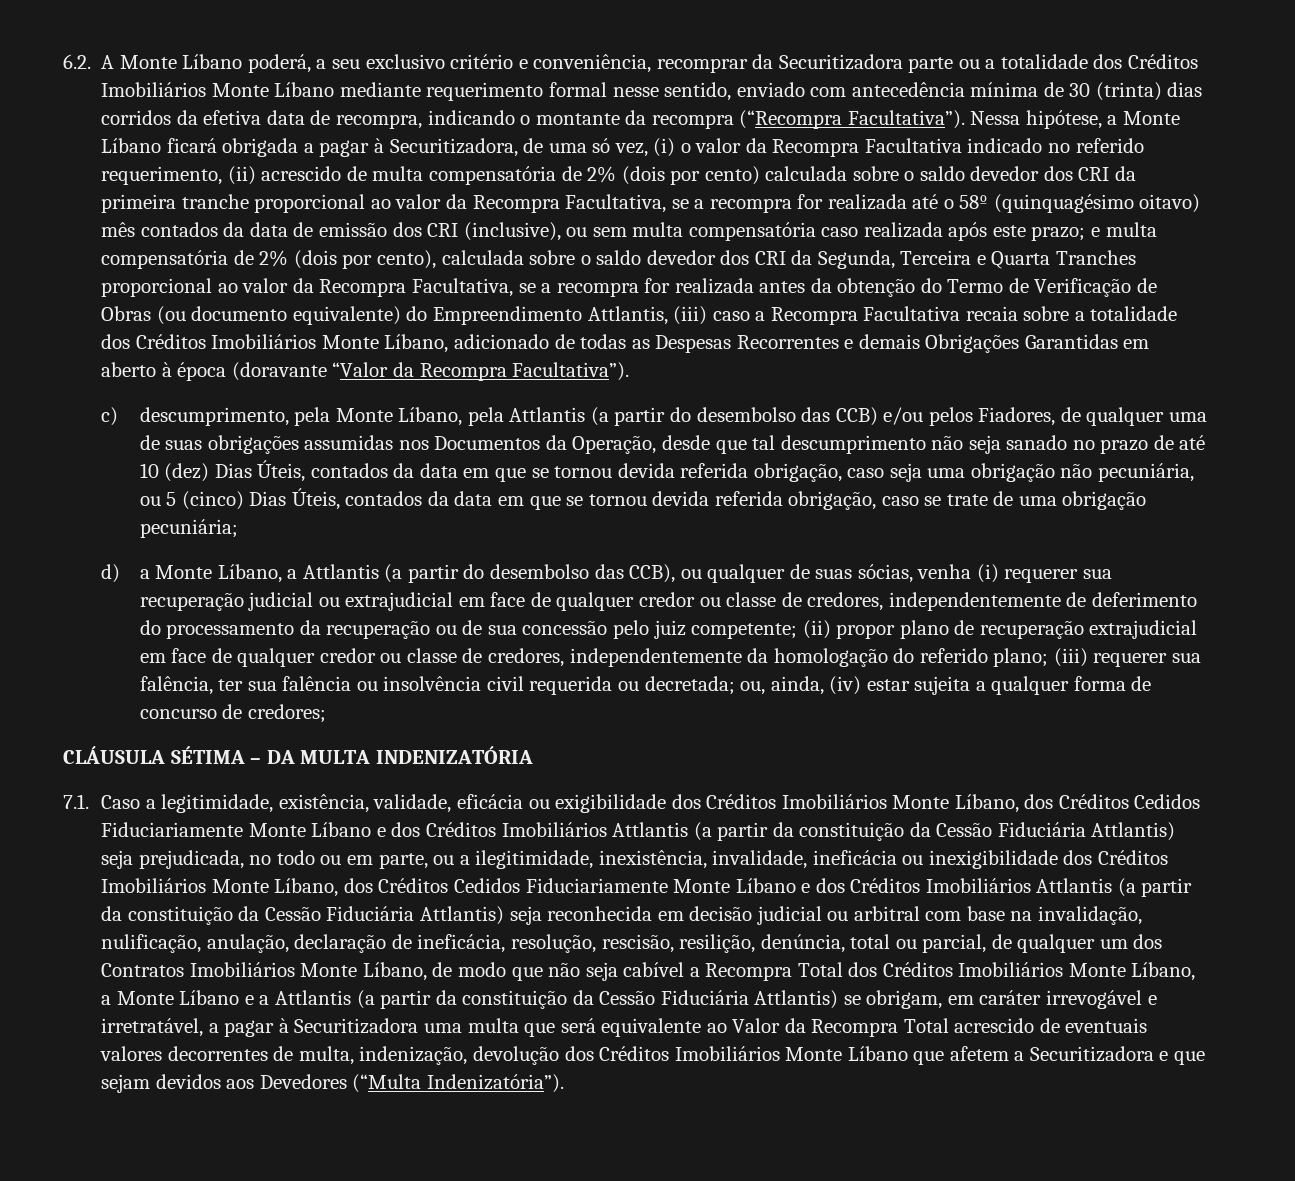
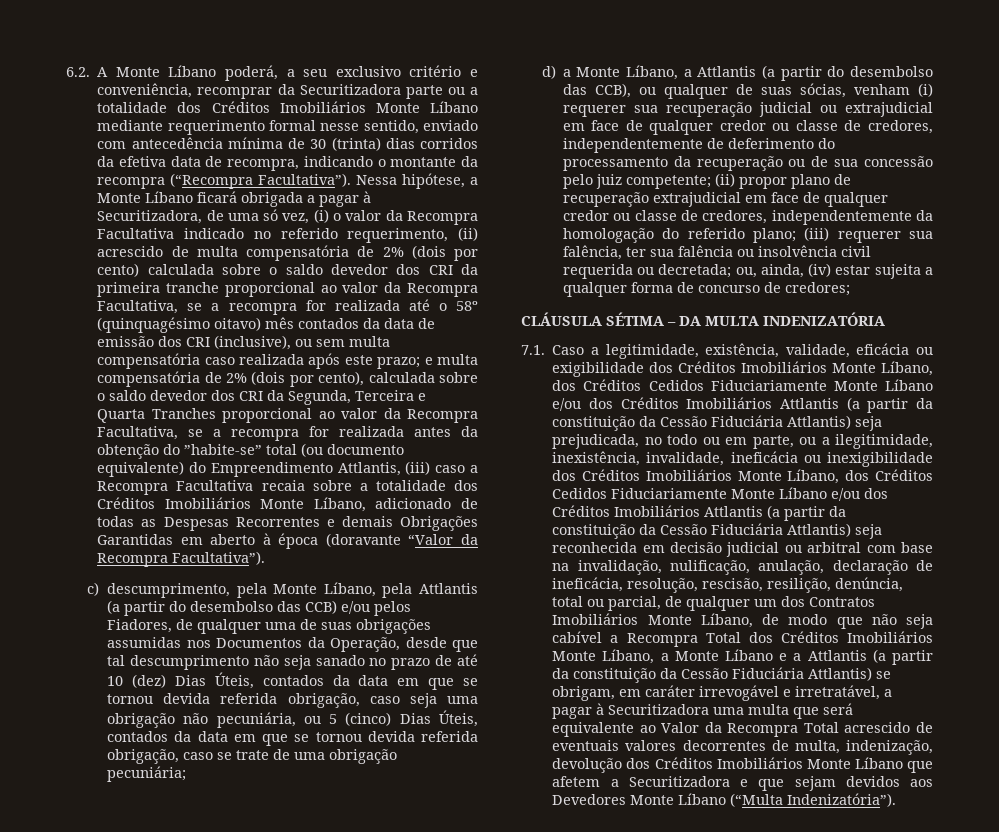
[947,278,1157,297] [101,306,152,321] Termo de Verificação de Obras -> [184,444,298,455] ”habite-se” total
[917,564,972,579] venha -> [853,84,910,95] venham
[376,827,386,837] e -> [552,398,582,411] e/ou
[801,883,811,893] e -> [831,488,861,501] e/ou
(347, 1081) none -> [630,793,727,805] Monte Líbano

